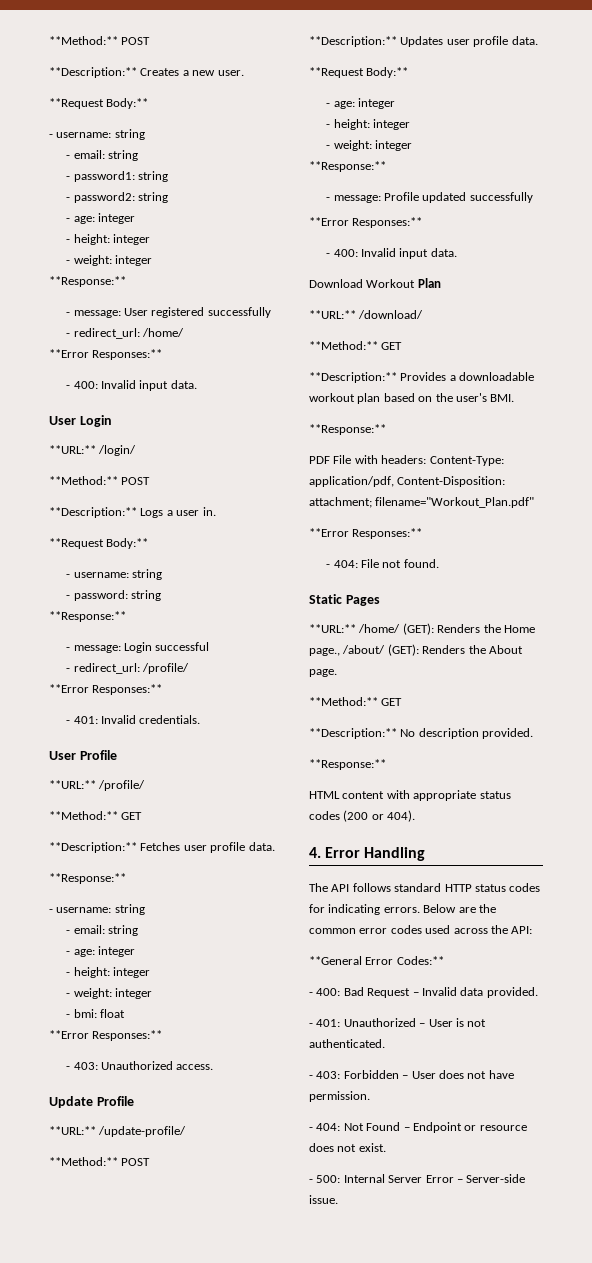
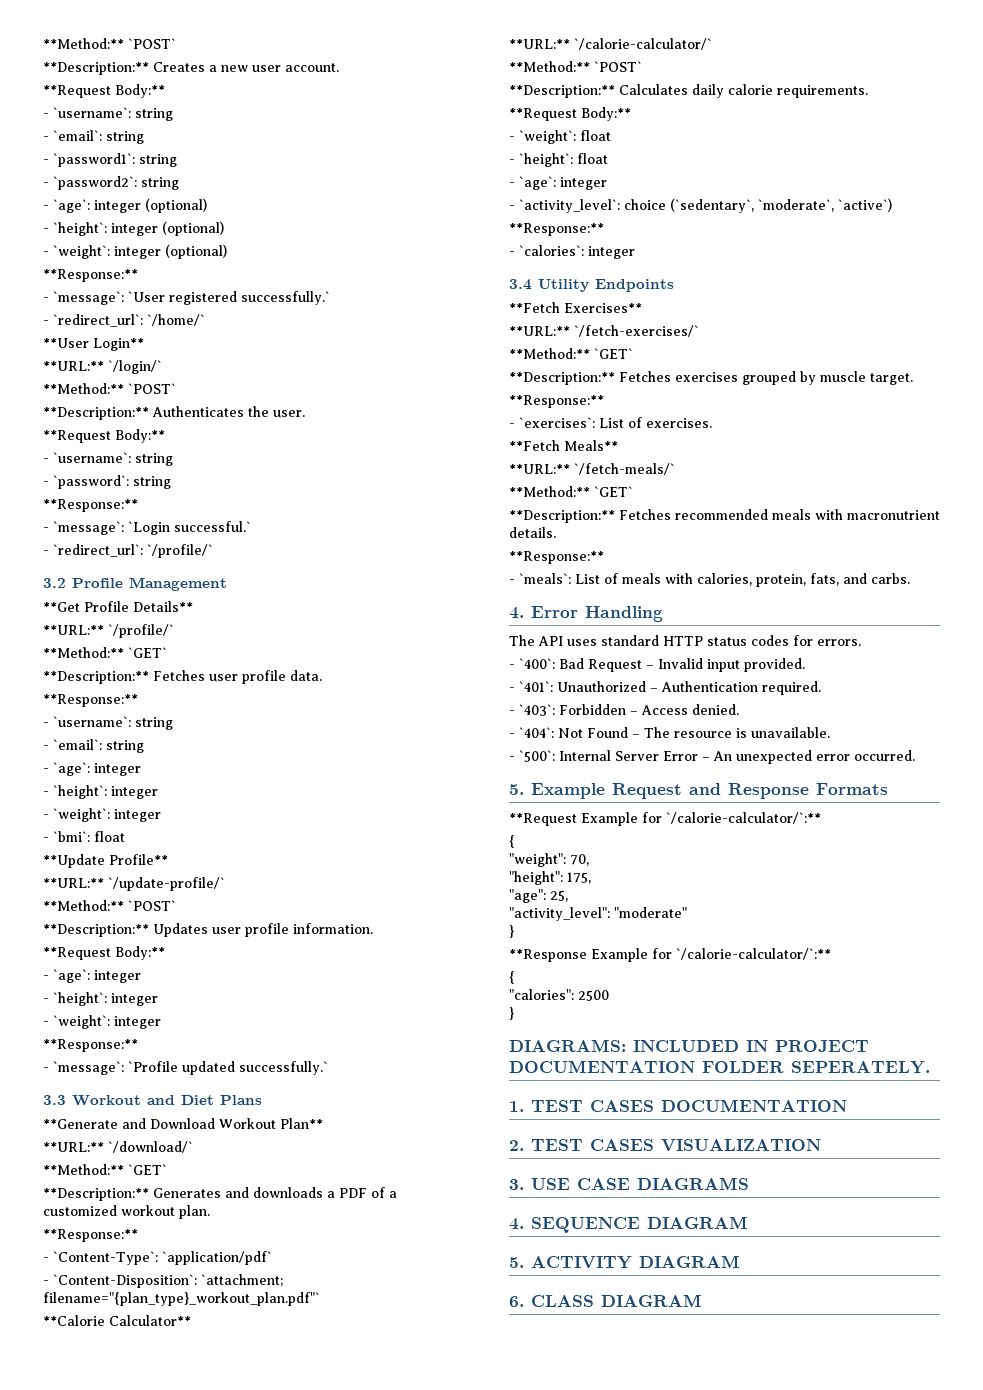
[49,36,151,45] **Method:** POST -> [43,38,176,49] **Method:** `POST`
(216, 73) none -> [252,63,339,72] [43,84,165,98] [43,107,173,121] [43,130,144,144] [43,153,177,167] [43,176,179,190] [43,198,207,213] [43,221,224,236] [43,244,227,259] [43,269,138,282] [43,291,330,305] [43,314,205,327] [43,338,144,351] [43,360,162,374] [43,383,176,394] [43,406,269,420] user account. // **Request Body:** // - `username`: string // - `email`: string // - `password1`: string // - `password2`: string // - `age`: integer (optional) // - `height`: integer (optional) // - `weight`: integer (optional) // **Response:** // - `message`: `User registered successfully.` // - `redirect_url`: `/home/` // **User Login** // **URL:** `/login/` // **Method:** `POST` // **Description:** Authenticates the
[56,129,145,140] [66,150,138,161] [66,171,168,182] [66,192,168,203] [66,213,135,224] [66,234,150,245] [66,255,152,266] [49,276,126,287] [66,307,271,318] [66,328,184,339] [49,349,163,360] [66,380,197,391] [49,415,112,427] [49,445,137,456] [49,476,151,485] [49,507,216,518] [49,538,149,549] [66,569,162,580] [66,590,161,601] [49,611,126,622] [66,642,210,653] [66,663,189,674] [49,684,163,695] [66,715,201,724] [49,750,117,760] [49,780,146,791] [49,811,143,820] username: string // - email: string // - password1: string // - password2: string // - age: integer // - height: integer // - weight: integer // **Response:** // - message: User registered successfully // - redirect_url: /home/ // **Error Responses:** // - 400: Invalid input data. // User Login // **URL:** /login/ // **Method:** POST // **Description:** Logs a user in. // **Request Body:** // - username: string // - password: string // **Response:** // - message: Login successful // - redirect_url: /profile/ // **Error Responses:** // - 401: Invalid credentials. // User Profile // **URL:** /profile/ // **Method:** GET -> [53,452,173,466] [43,475,171,489] [43,499,138,512] [43,521,251,535] [43,544,213,558] [43,577,227,591] [43,601,193,612] [43,624,174,638] [43,647,167,658] `username`: string // - `password`: string // **Response:** // - `message`: `Login successful.` // - `redirect_url`: `/profile/` // 3.2 Profile Management // **Get Profile Details** // **URL:** `/profile/` // **Method:** `GET`
[56,904,145,915] [66,925,138,936] [66,946,135,957] [66,967,150,978] [66,988,152,999] [66,1009,125,1018] [49,1030,163,1041] [66,1061,214,1070] [49,1096,134,1108] [49,1126,187,1137] [49,1157,151,1166] username: string // - email: string // - age: integer // - height: integer // - weight: integer // - bmi: float // **Error Responses:** // - 403: Unauthorized access. // Update Profile // **URL:** /update-profile/ // **Method:** POST -> [53,716,173,730] [43,739,144,753] [43,762,141,776] [43,785,158,799] [43,808,161,822] [43,831,125,842] [43,854,168,868] [43,877,225,891] [43,900,176,911] `username`: string // - `email`: string // - `age`: integer // - `height`: integer // - `weight`: integer // - `bmi`: float // **Update Profile** // **URL:** `/update-profile/` // **Method:** `POST`
[511,36,538,45] [309,67,409,78] [326,98,395,109] [326,119,410,130] [326,140,412,151] [309,161,386,172] [326,192,533,203] [309,217,423,228] [326,248,457,259] data. // **Request Body:** // - age: integer // - height: integer // - weight: integer // **Response:** // - message: Profile updated successfully // **Error Responses:** // - 400: Invalid input data. // -> [293,923,373,934] [43,946,165,960] [43,969,141,983] [43,992,158,1006] [43,1015,161,1029] [43,1039,138,1052] [43,1061,328,1075] [43,1095,262,1106] [43,1118,146,1129] information. // **Request Body:** // - `age`: integer // - `height`: integer // - `weight`: integer // **Response:** // - `message`: `Profile updated successfully.` // 3.3 Workout and Diet Plans // **Generate and
[417,278,441,288] [309,310,424,319] [309,341,403,350] [309,372,535,383] [309,393,515,404] [309,424,386,435] [309,455,504,466] [309,476,506,487] [309,497,535,508] [309,528,423,539] [326,559,439,568] [309,594,380,606] [309,623,535,635] [309,644,523,656] [309,669,337,677] [309,697,403,706] [309,728,534,739] [309,759,386,770] [309,790,511,801] [309,810,416,822] Plan // **URL:** /download/ // **Method:** GET // **Description:** Provides a downloadable workout plan based on the user's BMI. // **Response:** // PDF File with headers: Content-Type: application/pdf, Content-Disposition: attachment; filename="Workout_Plan.pdf" // **Error Responses:** // - 404: File not found. // Static Pages // **URL:** /home/ (GET): Renders the Home page., /about/ (GET): Renders the About page. // **Method:** GET // **Description:** No description provided. // **Response:** // HTML content with appropriate status codes (200 or 404). -> [280,1118,323,1129] [43,1141,193,1153] [43,1164,167,1175] [43,1187,397,1201] [43,1205,210,1219] [43,1229,138,1242] [43,1251,272,1265] [43,1274,283,1288] [43,1292,320,1306] [43,1315,191,1326] [509,38,712,50] [509,61,642,72] [509,84,868,98] [509,107,631,121] [509,130,611,144] [509,153,608,167] [509,176,607,190] [509,198,892,213] [509,223,604,236] [509,245,635,259] [509,279,674,292] [509,302,642,313] [509,325,699,337] [509,348,633,359] [509,371,913,385] [509,395,604,408] [509,417,712,428] [509,440,618,451] [509,463,675,475] [509,486,633,497] [509,509,940,523] [509,527,556,538] [509,551,604,564] [509,573,910,587] Plan** // **URL:** `/download/` // **Method:** `GET` // **Description:** Generates and downloads a PDF of a customized workout plan. // **Response:** // - `Content-Type`: `application/pdf` // - `Content-Disposition`: `attachment; filename="{plan_type}_workout_plan.pdf"` // **Calorie Calculator** // **URL:** `/calorie-calculator/` // **Method:** `POST` // **Description:** Calculates daily calorie requirements. // **Request Body:** // - `weight`: float // - `height`: float // - `age`: integer // - `activity_level`: choice (`sedentary`, `moderate`, `active`) // **Response:** // - `calories`: integer // 3.4 Utility Endpoints // **Fetch Exercises** // **URL:** `/fetch-exercises/` // **Method:** `GET` // **Description:** Fetches exercises grouped by muscle target. // **Response:** // - `exercises`: List of exercises. // **Fetch Meals** // **URL:** `/fetch-meals/` // **Method:** `GET` // **Description:** Fetches recommended meals with macronutrient details. // **Response:** // - `meals`: List of meals with calories, protein, fats, and carbs.
[352,883,391,892] follows -> [567,639,597,646] uses
[328,904,381,915] indicating -> (813, 640) none
[423,904,496,913] [309,925,533,934] [309,956,444,965] [309,988,341,996] Below are the common error codes used across the API: // **General Error Codes:** // - 400: -> [509,658,555,669] // - `400`:
[460,987,484,996] data -> [707,659,740,672] input
[316,1019,341,1027] 401: -> [519,681,553,692] `401`:
[428,1018,487,1027] [309,1039,385,1048] [309,1071,341,1079] User is not authenticated. // - 403: -> [661,681,821,695] [509,704,555,716] Authentication required. // - `403`:
[411,1070,514,1079] [309,1091,370,1102] [309,1123,341,1131] User does not have permission. // - 404: -> [641,704,739,715] [509,727,554,738] Access denied. // - `404`:
[412,1122,527,1133] [309,1143,386,1152] [309,1175,341,1183] Endpoint or resource does not exist. // - 500: -> [644,727,830,738] [509,750,555,762] The resource is unavailable. // - `500`:
[466,1174,526,1183] [309,1195,338,1204] Server-side issue. -> [713,750,915,764] [509,783,888,799] [509,812,821,826] [509,835,515,848] [509,853,589,867] [509,871,591,885] [509,889,568,903] [509,907,687,921] [509,925,514,938] [509,948,831,962] [509,971,515,984] [509,989,609,1001] [509,1007,514,1020] [509,1039,869,1052] [509,1060,930,1074] [509,1099,847,1112] [509,1139,821,1151] [509,1177,749,1190] [509,1216,748,1233] [509,1255,740,1269] [509,1294,702,1307] An unexpected error occurred. // 5. Example Request and Response Formats // **Request Example for `/calorie-calculator/`:** // { // "weight": 70, // "height": 175, // "age": 25, // "activity_level": "moderate" // } // **Response Example for `/calorie-calculator/`:** // { // "calories": 2500 // } // DIAGRAMS: INCLUDED IN PROJECT DOCUMENTATION FOLDER SEPERATELY. // 1. TEST CASES DOCUMENTATION // 2. TEST CASES VISUALIZATION // 3. USE CASE DIAGRAMS // 4. SEQUENCE DIAGRAM // 5. ACTIVITY DIAGRAM // 6. CLASS DIAGRAM

